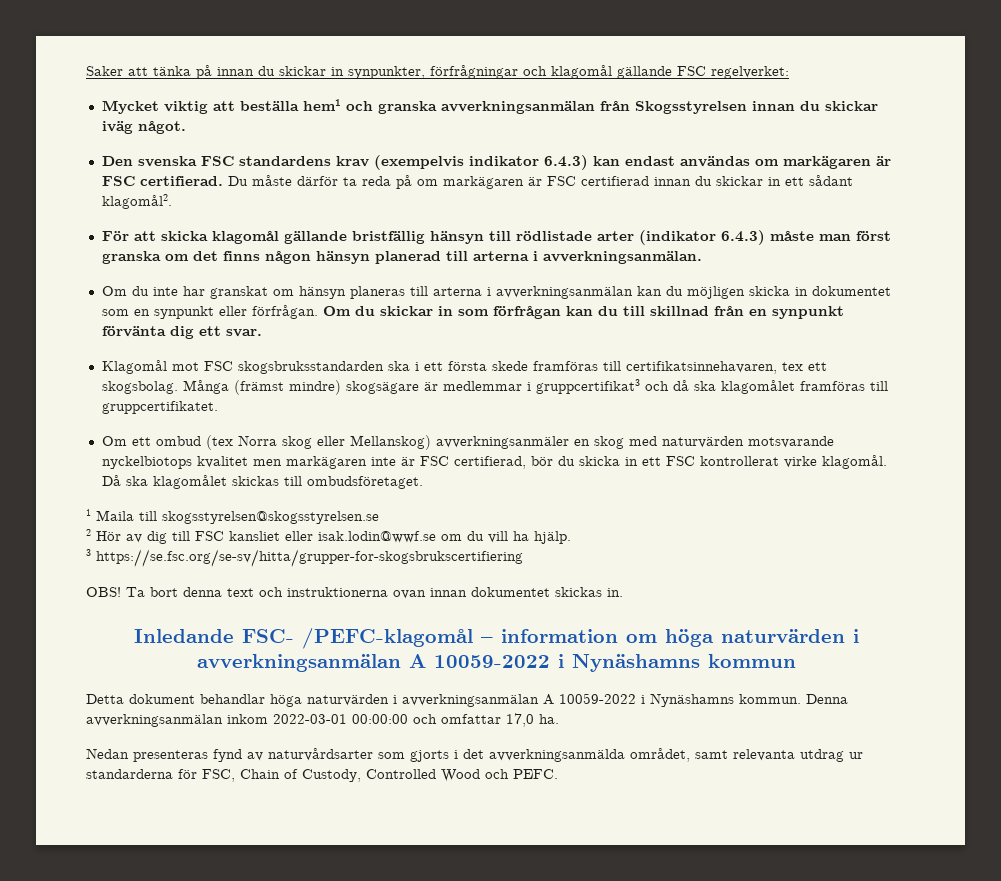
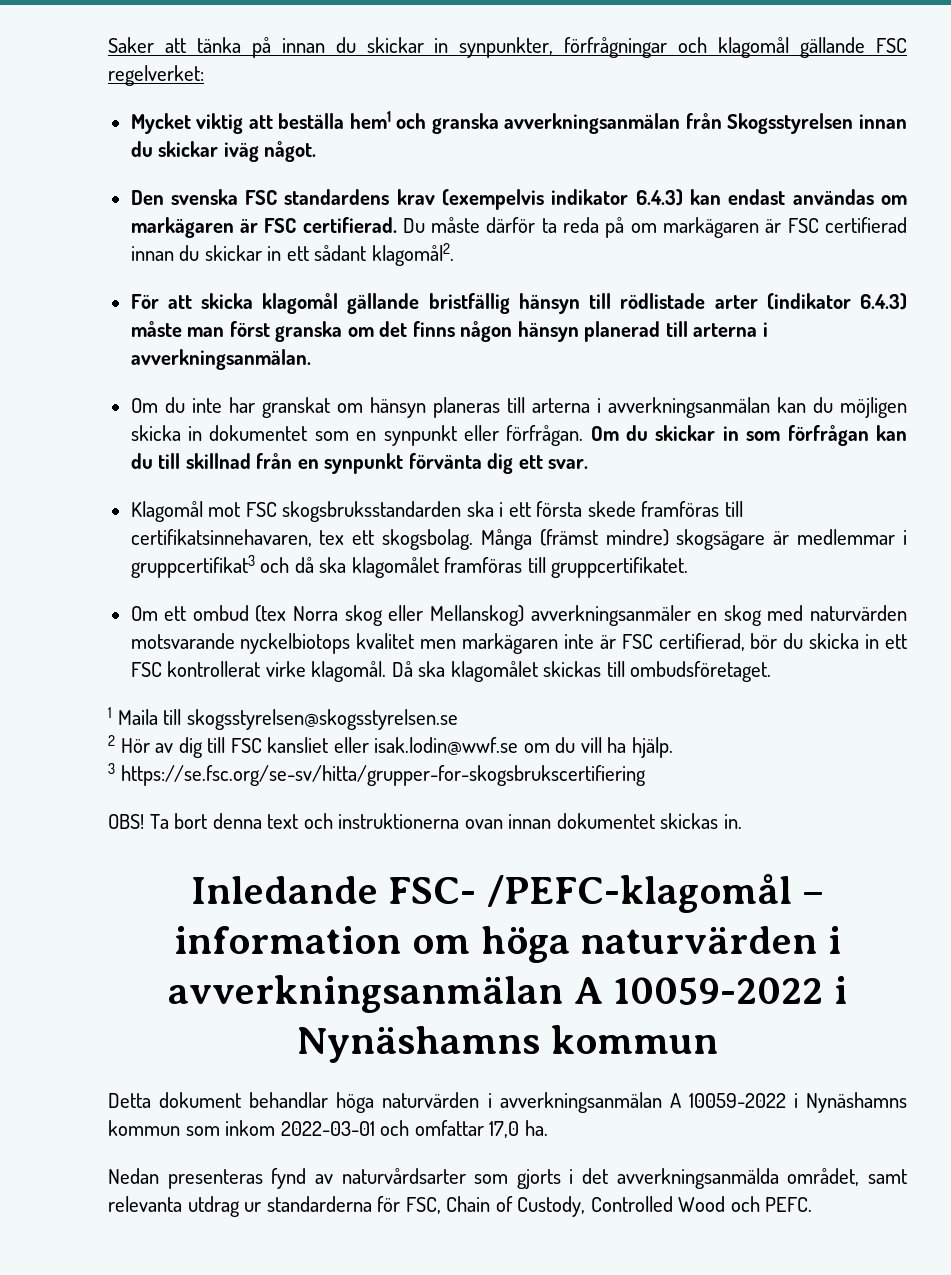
[739,694,848,704] [86,714,223,727] kommun. Denna avverkningsanmälan -> [108,1120,220,1136] kommun som
[352,714,408,724] 00:00:00 -> (375, 1128) none

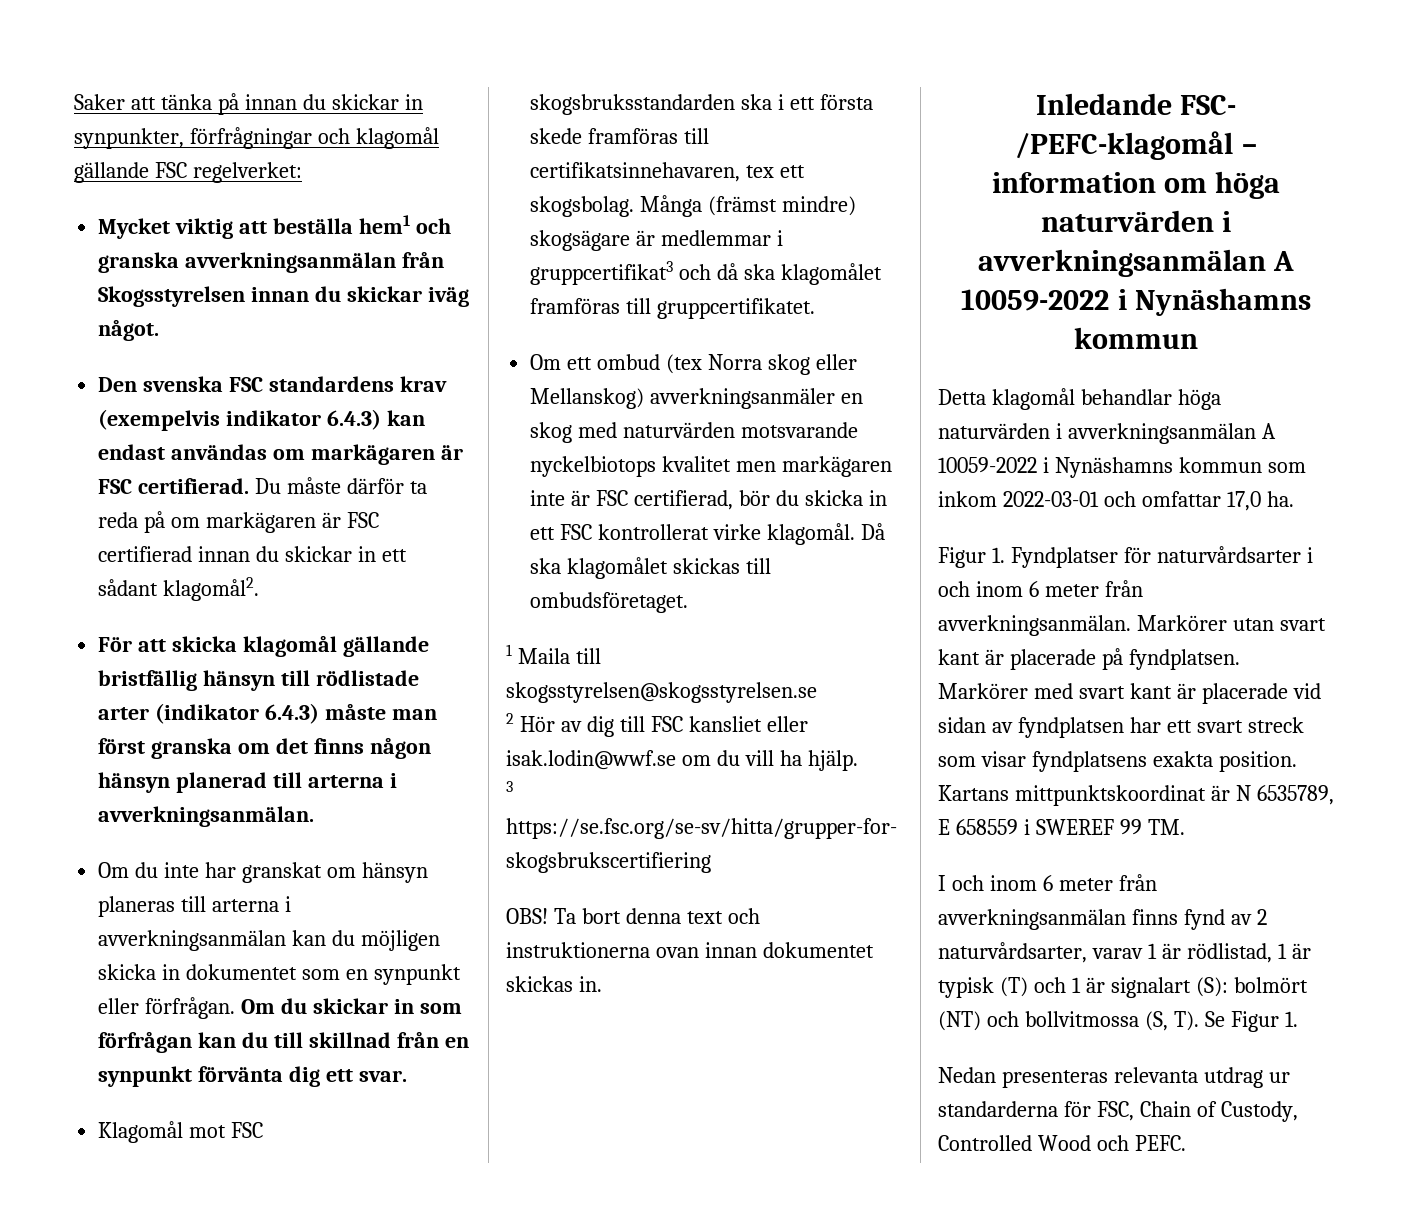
[159,1092,242,1108] dokument -> [991,388,1075,410] klagomål
[108,1168,907,1189] Nedan presenteras fynd av naturvårdsarter som gjorts i det avverkningsanmälda området, samt -> [938,546,1313,568] [938,580,1143,597] [938,615,1326,636] [938,648,1240,670] [938,683,1321,704] [938,717,1304,738] [938,751,1297,772] [938,785,1334,806] [938,819,1185,835] [938,874,1157,891] [938,909,1267,930] [938,942,1311,963] [938,977,1308,998] [938,1011,1298,1032] [938,1067,1108,1088] Figur 1. Fyndplatser för naturvårdsarter i och inom 6 meter från avverkningsanmälan. Markörer utan svart kant är placerade på fyndplatsen. Markörer med svart kant är placerade vid sidan av fyndplatsen har ett svart streck som visar fyndplatsens exakta position. Kartans mittpunktskoordinat är N 6535789, E 658559 i SWEREF 99 TM. // I och inom 6 meter från avverkningsanmälan finns fynd av 2 naturvårdsarter, varav 1 är rödlistad, 1 är typisk (T) och 1 är signalart (S): bolmört (NT) och bollvitmossa (S, T). Se Figur 1. // Nedan presenteras

